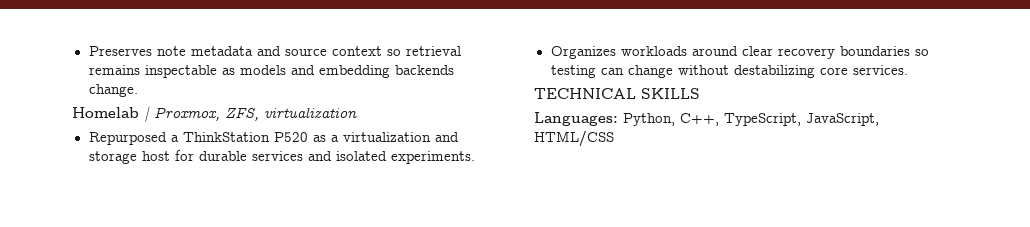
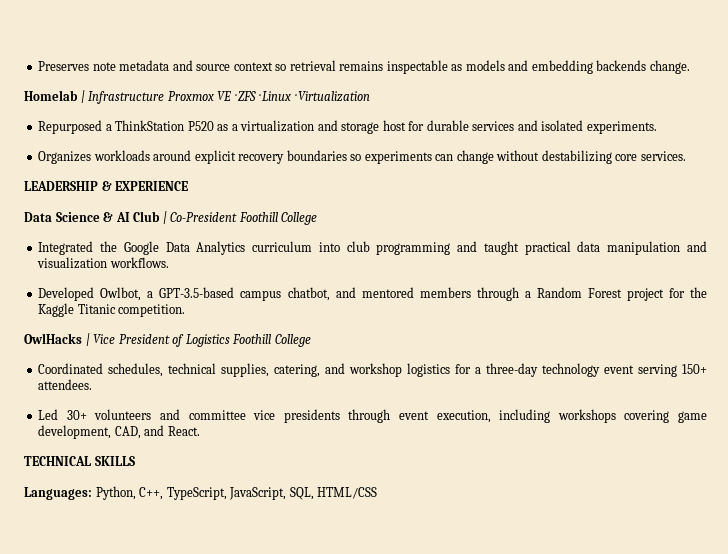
[154,107,357,121] Proxmox, ZFS, virtualization -> [88,91,371,104] Infrastructure Proxmox VE · ZFS · Linux · Virtualization
[741,46,773,56] clear -> [194,150,236,164] explicit
[550,65,596,78] testing -> [364,151,432,164] experiments
(908, 70) none -> [24,181,189,191] [24,211,318,225] [38,241,708,255] [37,257,169,269] [38,287,707,301] [38,303,186,317] [24,333,311,347] [38,363,707,377] [38,379,93,390] [38,409,708,423] [38,425,200,439] // LEADERSHIP & EXPERIENCE // Data Science & AI Club | Co-President Foothill College // Integrated the Google Data Analytics curriculum into club programming and taught practical data manipulation and visualization workflows. // Developed Owlbot, a GPT-3.5-based campus chatbot, and mentored members through a Random Forest project for the Kaggle Titanic competition. // OwlHacks | Vice President of Logistics Foothill College // Coordinated schedules, technical supplies, catering, and workshop logistics for a three-day technology event serving 150+ attendees. // Led 30+ volunteers and committee vice presidents through event execution, including workshops covering game development, CAD, and React.
(879, 119) none -> [289,487,314,500] SQL,

